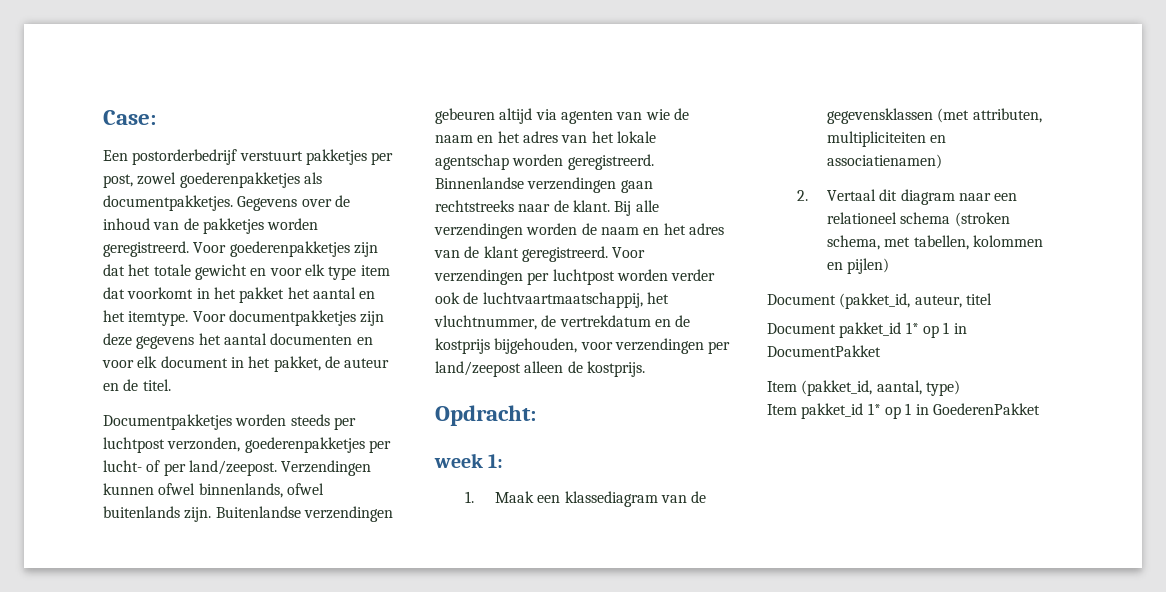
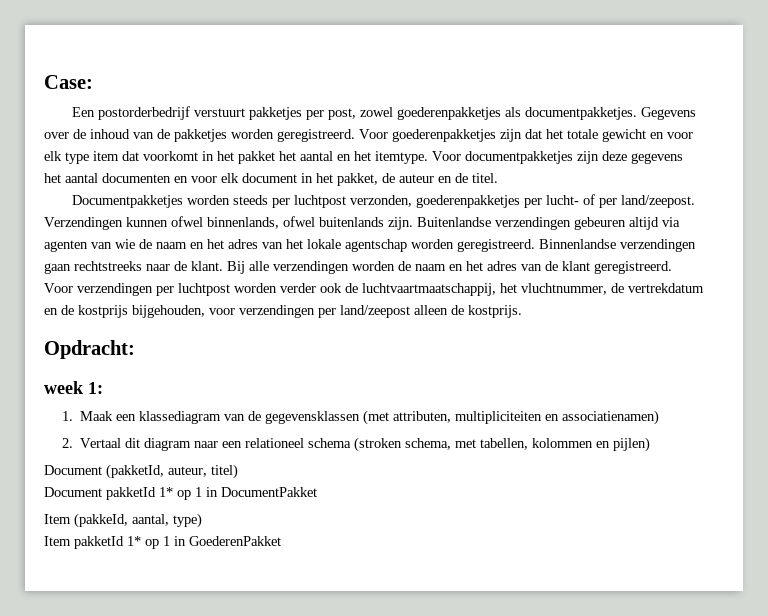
[839,293,992,309] [767,322,902,338] (pakket_id, auteur, titel // Document pakket_id -> [106,464,238,479] [44,487,156,500] (pakketId, auteur, titel) // Document pakketId
[801,380,873,396] (pakket_id, -> [74,513,128,528] (pakkeId,
[801,403,864,419] pakket_id -> [74,536,124,549] pakketId

